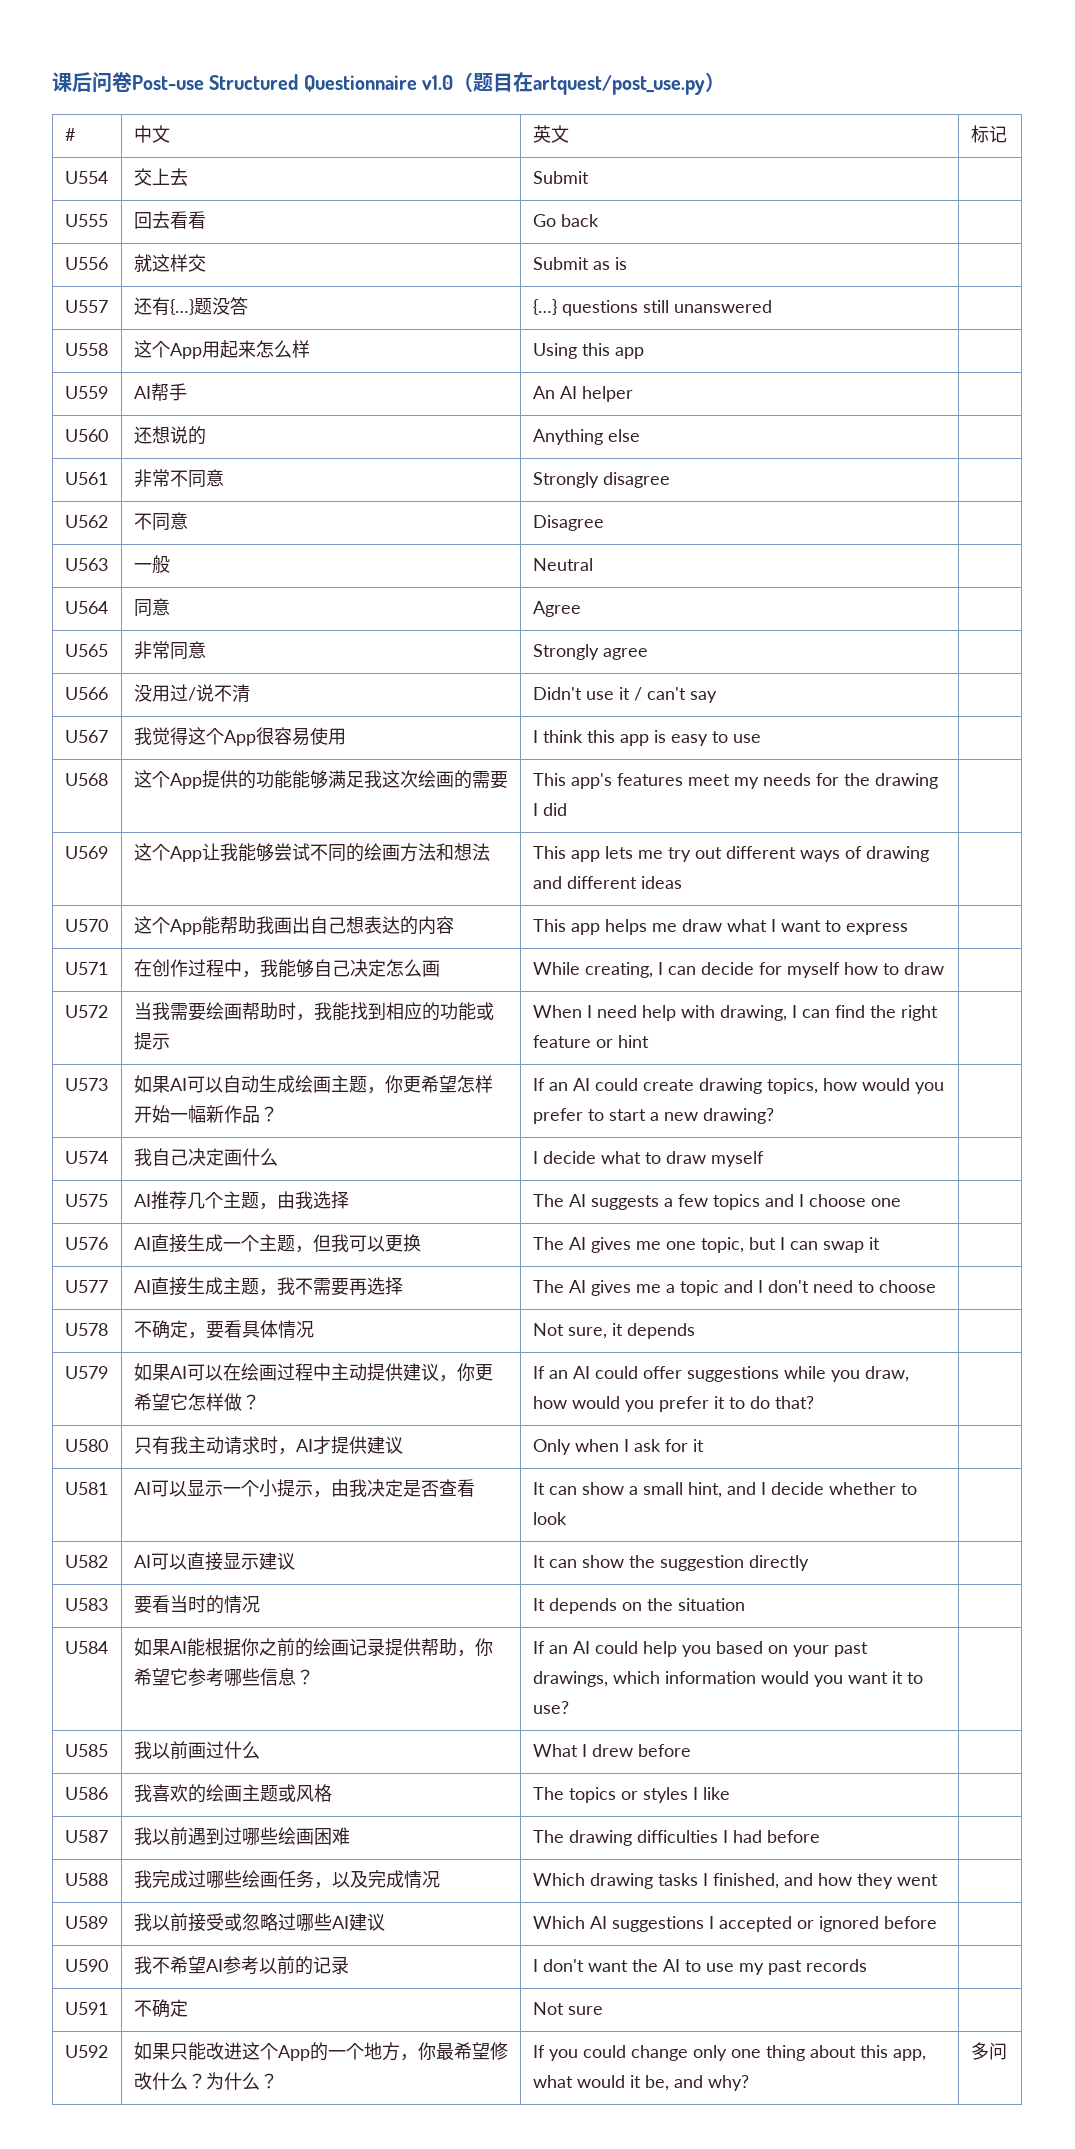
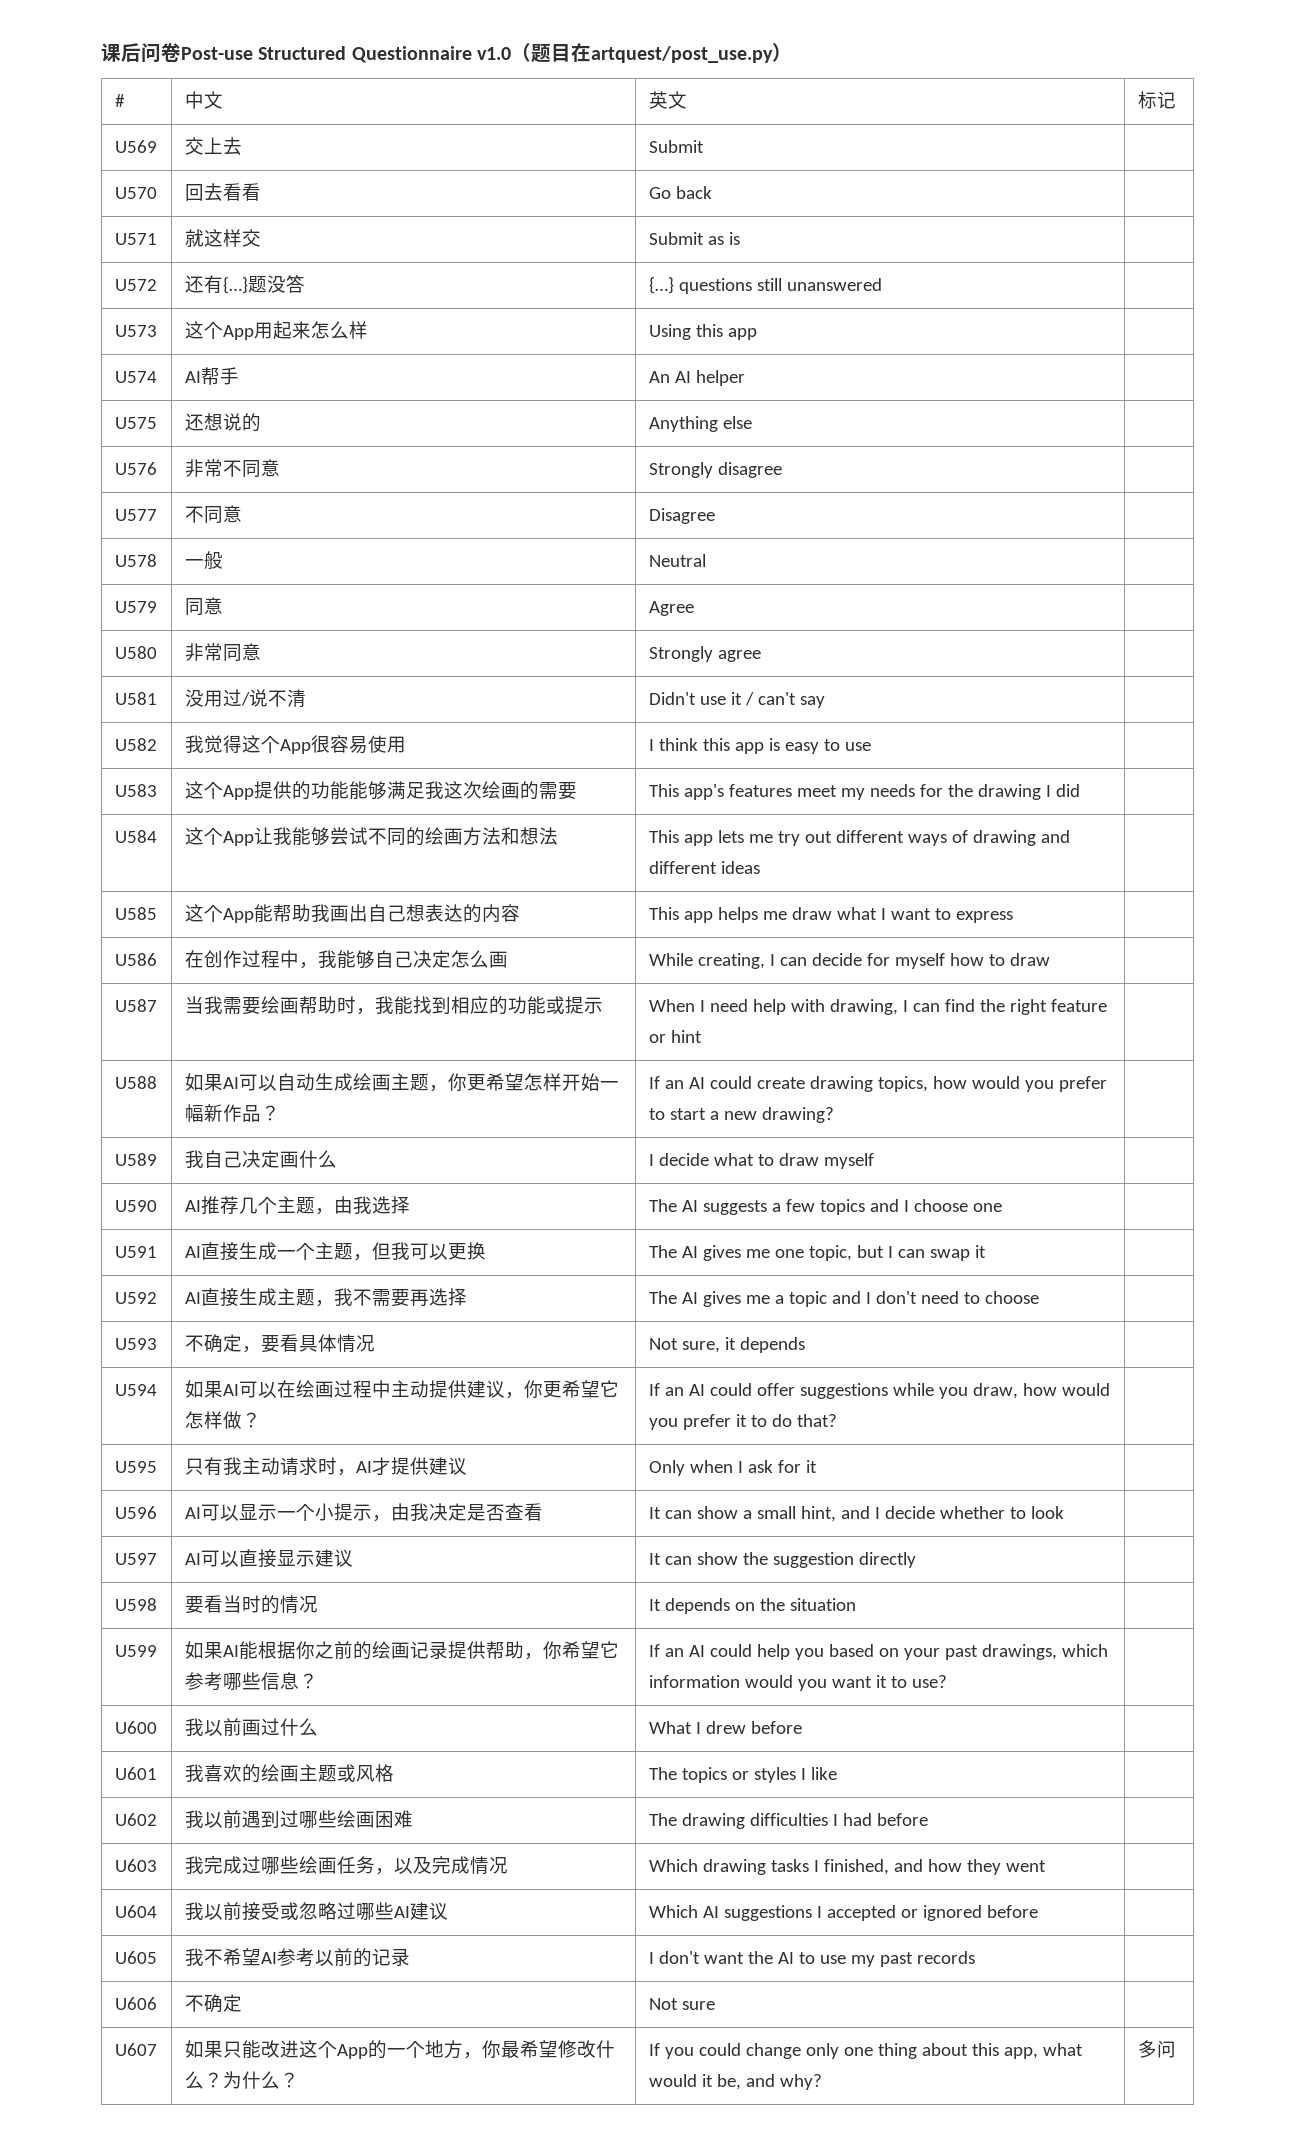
[64,171,108,184] U554 -> [114,140,157,153] U569
[64,214,108,227] U555 -> [114,187,157,199] U570
[64,257,108,270] U556 -> [114,233,157,245] U571
[64,300,108,313] U557 -> [114,279,157,291] U572
[64,343,108,356] U558 -> [114,325,157,337] U573
[64,386,108,399] U559 -> [114,371,157,383] U574
[64,429,108,442] U560 -> [114,417,157,429] U575
[64,472,108,485] U561 -> [114,462,157,475] U576
[64,515,108,528] U562 -> [114,509,157,521] U577
[64,558,108,571] U563 -> [114,554,157,567] U578
[64,601,108,614] U564 -> [114,601,157,613] U579
[64,644,108,657] U565 -> [114,646,157,659] U580
[64,687,108,700] U566 -> [114,692,157,705] U581
[64,730,108,743] U567 -> [114,738,157,751] U582
[64,773,108,786] U568 -> [114,784,157,797] U583
[64,846,108,859] U569 -> [114,830,157,843] U584
[64,919,108,932] U570 -> [114,907,157,920] U585
[64,962,108,975] U571 -> [114,953,157,966] U586
[64,1005,108,1018] U572 -> [114,999,157,1012] U587
[64,1078,108,1091] U573 -> [114,1076,157,1089] U588
[64,1151,108,1164] U574 -> [114,1153,157,1166] U589
[64,1194,108,1207] U575 -> [114,1200,157,1212] U590
[64,1237,108,1250] U576 -> [114,1246,157,1258] U591
[64,1280,108,1293] U577 -> [114,1292,157,1304] U592
[64,1323,108,1336] U578 -> [114,1338,157,1350] U593
[64,1366,108,1379] U579 -> [114,1384,157,1396] U594
[64,1439,108,1452] U580 -> [114,1461,157,1473] U595
[64,1482,108,1495] U581 -> [114,1506,157,1519] U596
[64,1555,108,1568] U582 -> [114,1553,157,1565] U597
[64,1598,108,1611] U583 -> [114,1598,157,1611] U598
[64,1641,108,1654] U584 -> [114,1645,157,1657] U599
[64,1744,108,1757] U585 -> [114,1721,157,1734] U600
[64,1787,108,1800] U586 -> [114,1767,157,1780] U601
[64,1830,108,1843] U587 -> [114,1813,157,1826] U602
[64,1873,108,1886] U588 -> [114,1859,157,1872] U603
[64,1916,108,1929] U589 -> [114,1905,157,1918] U604
[64,1959,108,1972] U590 -> [114,1951,157,1964] U605
[64,2002,108,2015] U591 -> [114,1997,157,2010] U606
[64,2045,108,2058] U592 -> [114,2043,157,2056] U607

